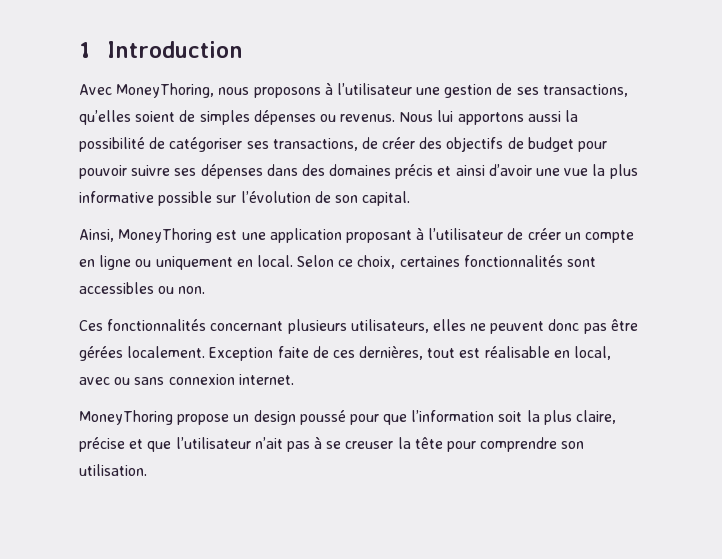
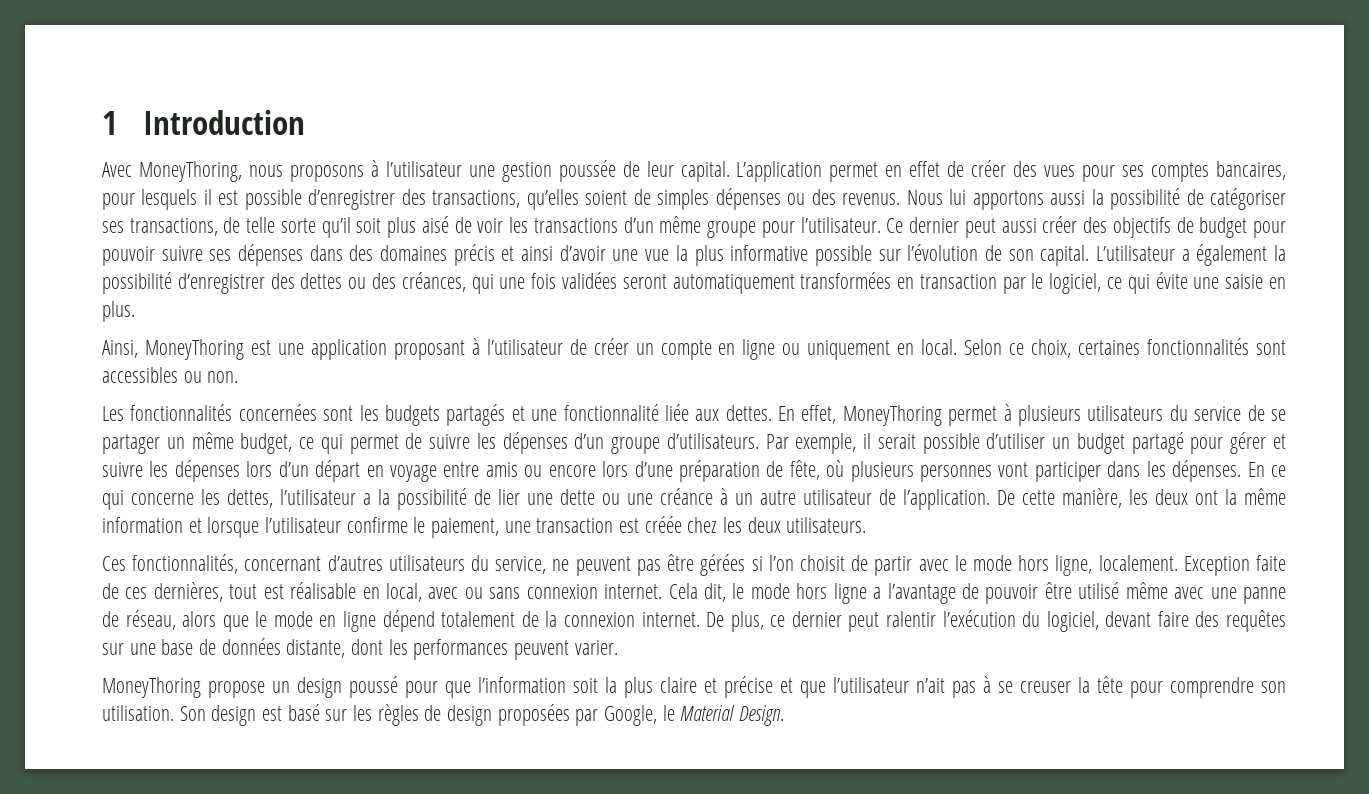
[496,83,539,95] de ses -> [558,160,1286,182] [102,189,426,210] poussée de leur capital. L’application permet en effet de créer des vues pour ses comptes bancaires, pour lesquels il est possible d’enregistrer des
(336, 118) none -> [811,189,836,205] des
(378, 143) none -> [246,216,1037,238] telle sorte qu’il soit plus aisé de voir les transactions d’un même groupe pour l’utilisateur. Ce dernier peut aussi
(411, 198) none -> [1095,244,1286,266] [102,272,1286,294] [102,301,135,322] L’utilisateur a également la possibilité d’enregistrer des dettes ou des créances, qui une fois validées seront automatiquement transformées en transaction par le logiciel, ce qui évite une saisie en plus.
[79,319,466,334] Ces fonctionnalités concernant plusieurs utilisateurs, elles -> [102,404,1286,426] [102,432,1286,454] [102,460,1286,482] [102,488,1286,510] [102,516,867,538] [102,554,547,574] Les fonctionnalités concernées sont les budgets partagés et une fonctionnalité liée aux dettes. En effet, MoneyThoring permet à plusieurs utilisateurs du service de se partager un même budget, ce qui permet de suivre les dépenses d’un groupe d’utilisateurs. Par exemple, il serait possible d’utiliser un budget partagé pour gérer et suivre les dépenses lors d’un départ en voyage entre amis ou encore lors d’une préparation de fête, où plusieurs personnes vont participer dans les dépenses. En ce qui concerne les dettes, l’utilisateur a la possibilité de lier une dette ou une créance à un autre utilisateur de l’application. De cette manière, les deux ont la même information et lorsque l’utilisateur confirme le paiement, une transaction est créée chez les deux utilisateurs. // Ces fonctionnalités, concernant d’autres utilisateurs du service,
[548,319,580,331] donc -> (631, 566) none
(123, 353) none -> [751,555,1093,576] si l’on choisit de partir avec le mode hors ligne,
(294, 379) none -> [668,582,1286,604] [102,610,1287,632] [102,638,618,660] Cela dit, le mode hors ligne a l’avantage de pouvoir être utilisé même avec une panne de réseau, alors que le mode en ligne dépend totalement de la connexion internet. De plus, ce dernier peut ralentir l’exécution du logiciel, devant faire des requêtes sur une base de données distante, dont les performances peuvent varier.
[576,410,617,424] claire, -> [660,677,717,693] claire et
(147, 470) none -> [179,704,785,726] Son design est basé sur les règles de design proposées par Google, le Material Design.

